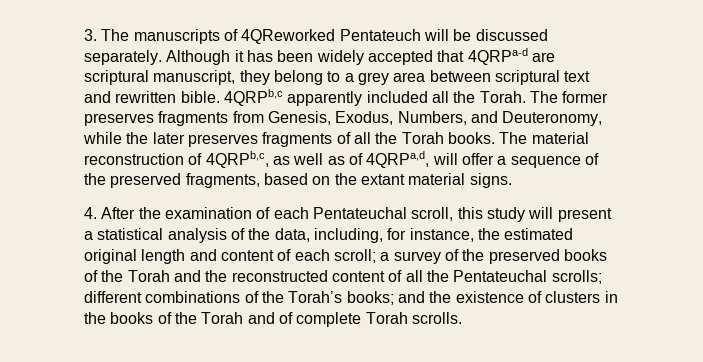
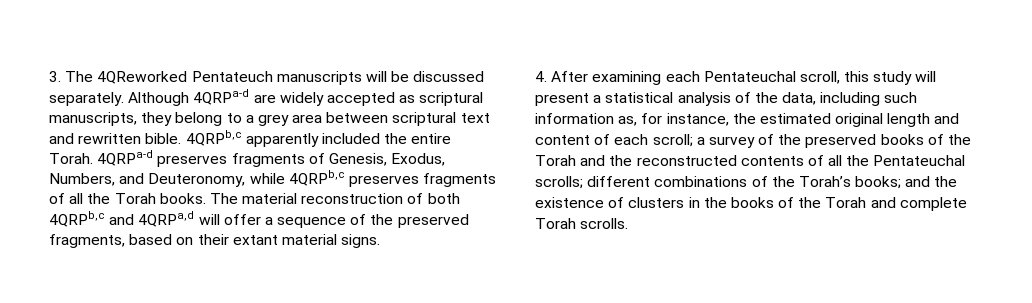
[133,29,238,44] manuscripts of -> (94, 76) none
(421, 35) none -> [276,71,362,85] manuscripts
[234,48,555,65] [84,70,236,85] it has been widely accepted that 4QRPa-d are scriptural manuscript, -> [193,89,484,106] [49,112,137,126] 4QRPa-d are widely accepted as scriptural manuscripts,
[431,91,609,103] [84,111,264,126] all the Torah. The former preserves fragments from -> [384,133,452,144] [49,150,325,167] the entire Torah. 4QRPa-d preserves fragments of
[126,132,185,144] the later -> [288,170,345,186] 4QRPb,c
[205,151,430,168] 4QRPb,c, as well as of 4QRPa,d, -> [427,193,460,204] [49,211,195,227] both 4QRPb,c and 4QRPa,d
[334,173,357,185] the -> [197,234,229,245] their
[138,207,271,219] the examination of -> [592,71,662,85] examining
[313,228,383,243] including, -> [820,92,918,106] [535,113,638,126] including such information as,
[331,271,385,282] content -> [740,156,804,166] contents
[278,312,293,324] of -> (896, 202) none

